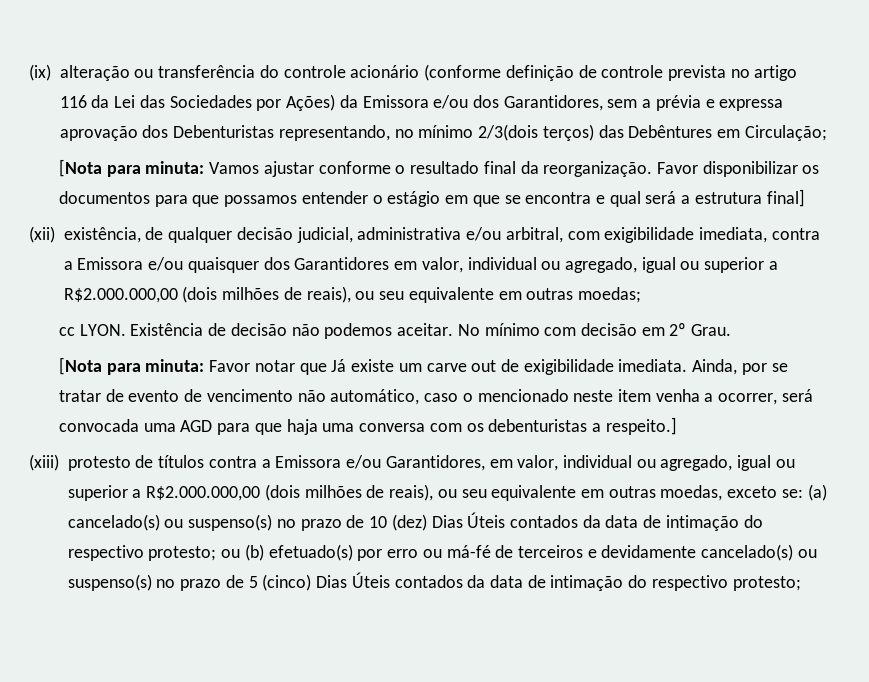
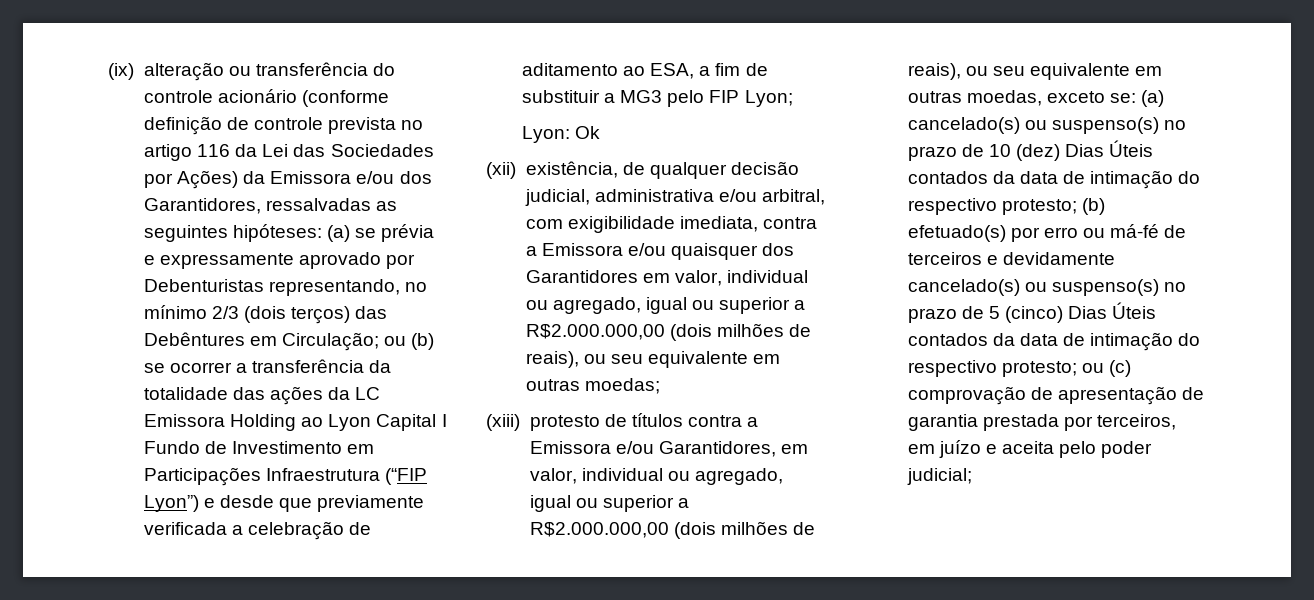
[607,95,784,111] [59,125,169,141] sem a prévia e expressa aprovação dos -> [266,198,398,211] [143,224,435,242] [143,252,416,269] ressalvadas as seguintes hipóteses: (a) se prévia e expressamente aprovado por
[478,124,539,141] 2/3(dois -> [212,306,287,323] 2/3 (dois
[58,159,820,177] [58,189,805,207] // [Nota para minuta: Vamos ajustar conforme o resultado final da reorganização. Favor disponibilizar os documentos para que possamos entender o estágio em que se encontra e qual será a estrutura final] -> [384,333,435,350] [143,359,392,373] [143,386,381,405] [143,414,447,431] [143,441,375,454] [143,467,428,486] [143,495,425,512] [143,521,372,540] [521,63,768,79] [521,90,793,107] [521,126,601,143] ou (b) se ocorrer a transferência da totalidade das ações da LC Emissora Holding ao Lyon Capital I Fundo de Investimento em Participações Infraestrutura (“FIP Lyon”) e desde que previamente verificada a celebração de aditamento ao ESA, a fim de substituir a MG3 pelo FIP Lyon; // Lyon: Ok
[58,323,732,339] [58,357,788,375] [58,389,813,405] [58,417,677,435] // cc LYON. Existência de decisão não podemos aceitar. No mínimo com decisão em 2º Grau. // [Nota para minuta: Favor notar que Já existe um carve out de exigibilidade imediata. Ainda, por se tratar de evento de vencimento não automático, caso o mencionado neste item venha a ocorrer, será convocada uma AGD para que haja uma conversa com os debenturistas a respeito.] -> (660, 386) none
[221,549,241,558] ou -> (1077, 207) none
(801, 583) none -> [1081,360,1131,377] [907,386,1204,405] [907,414,1176,431] [907,440,1153,458] [906,468,972,485] ou (c) comprovação de apresentação de garantia prestada por terceiros, em juízo e aceita pelo poder judicial;

